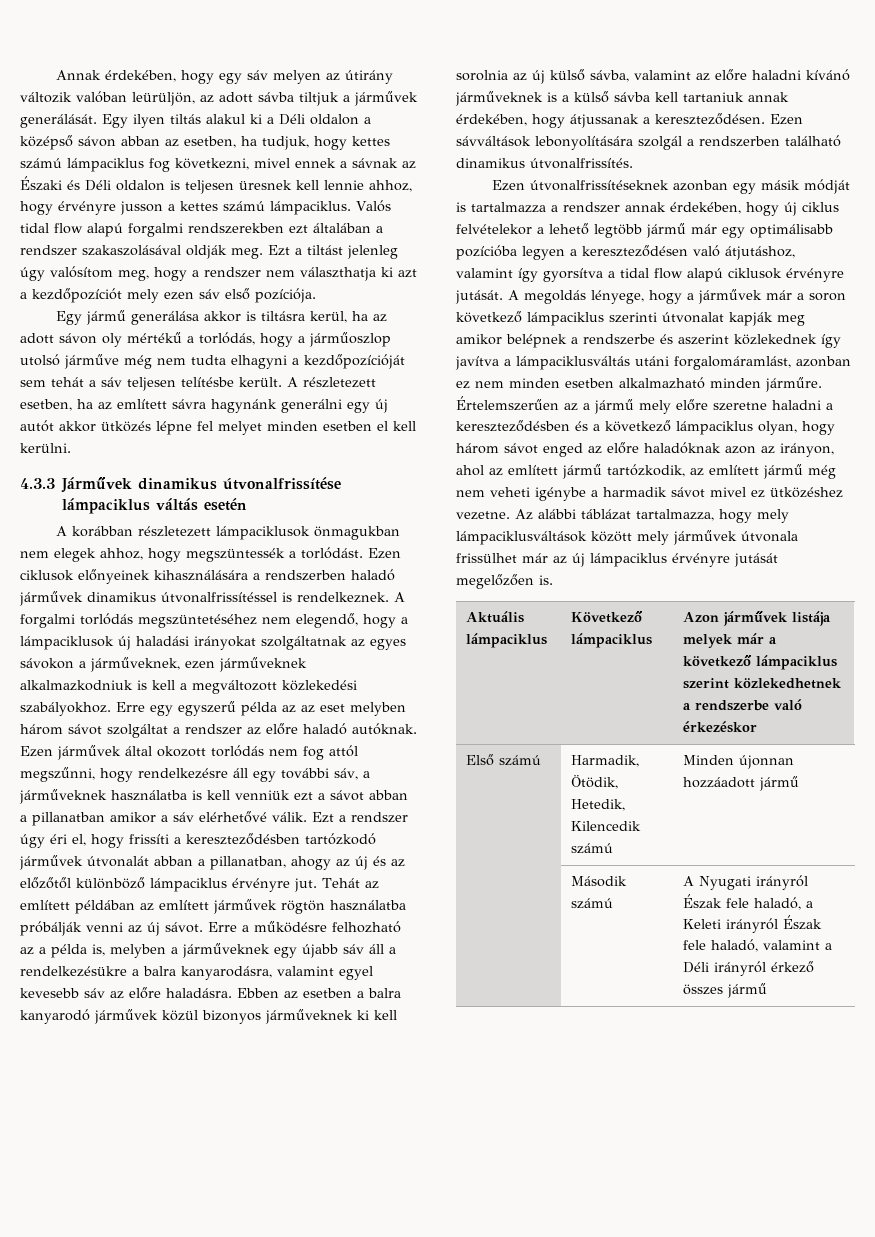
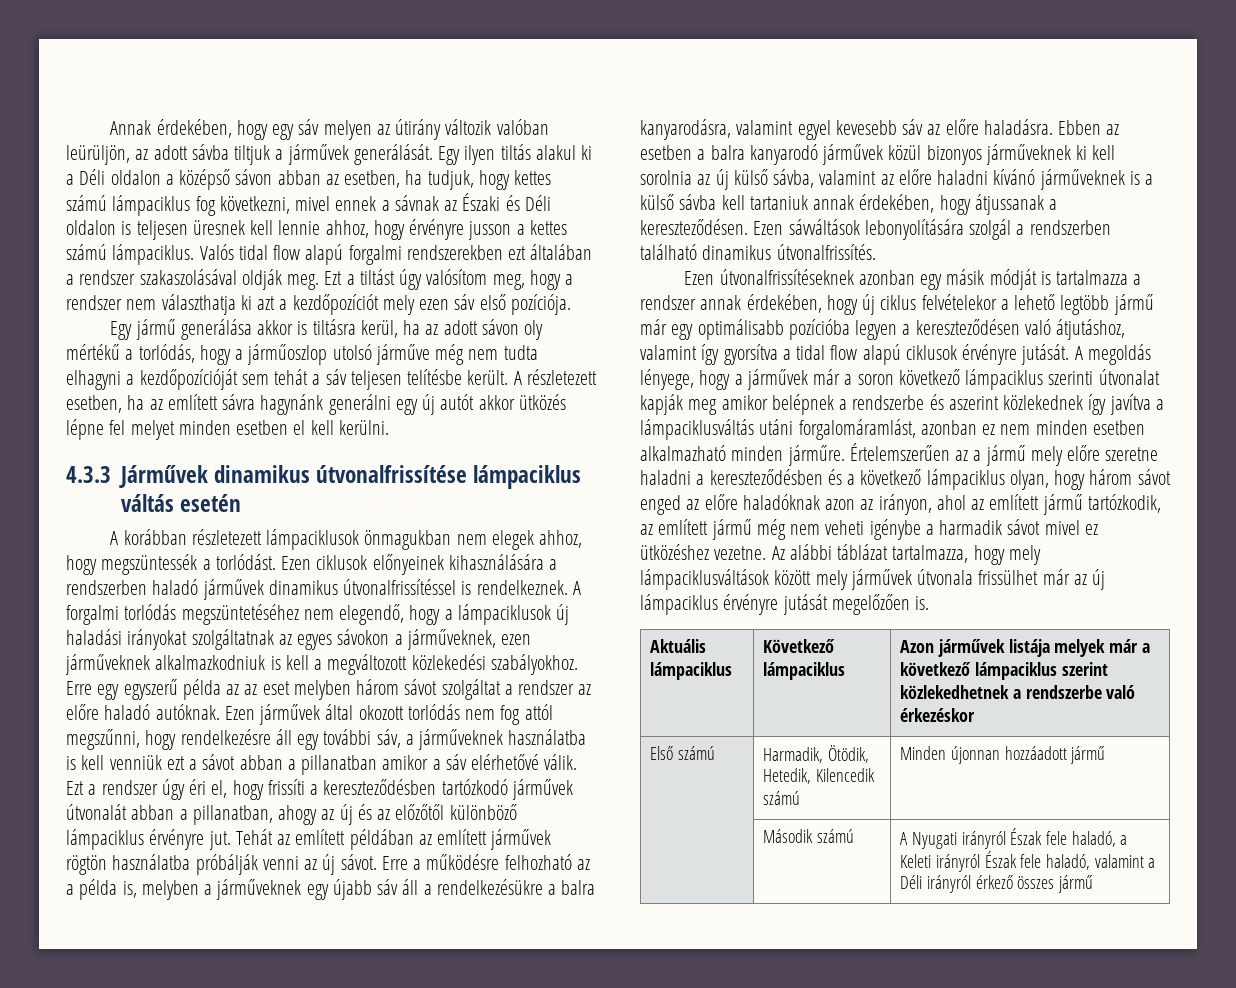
[347,245,398,259] jelenleg -> (395, 277) none

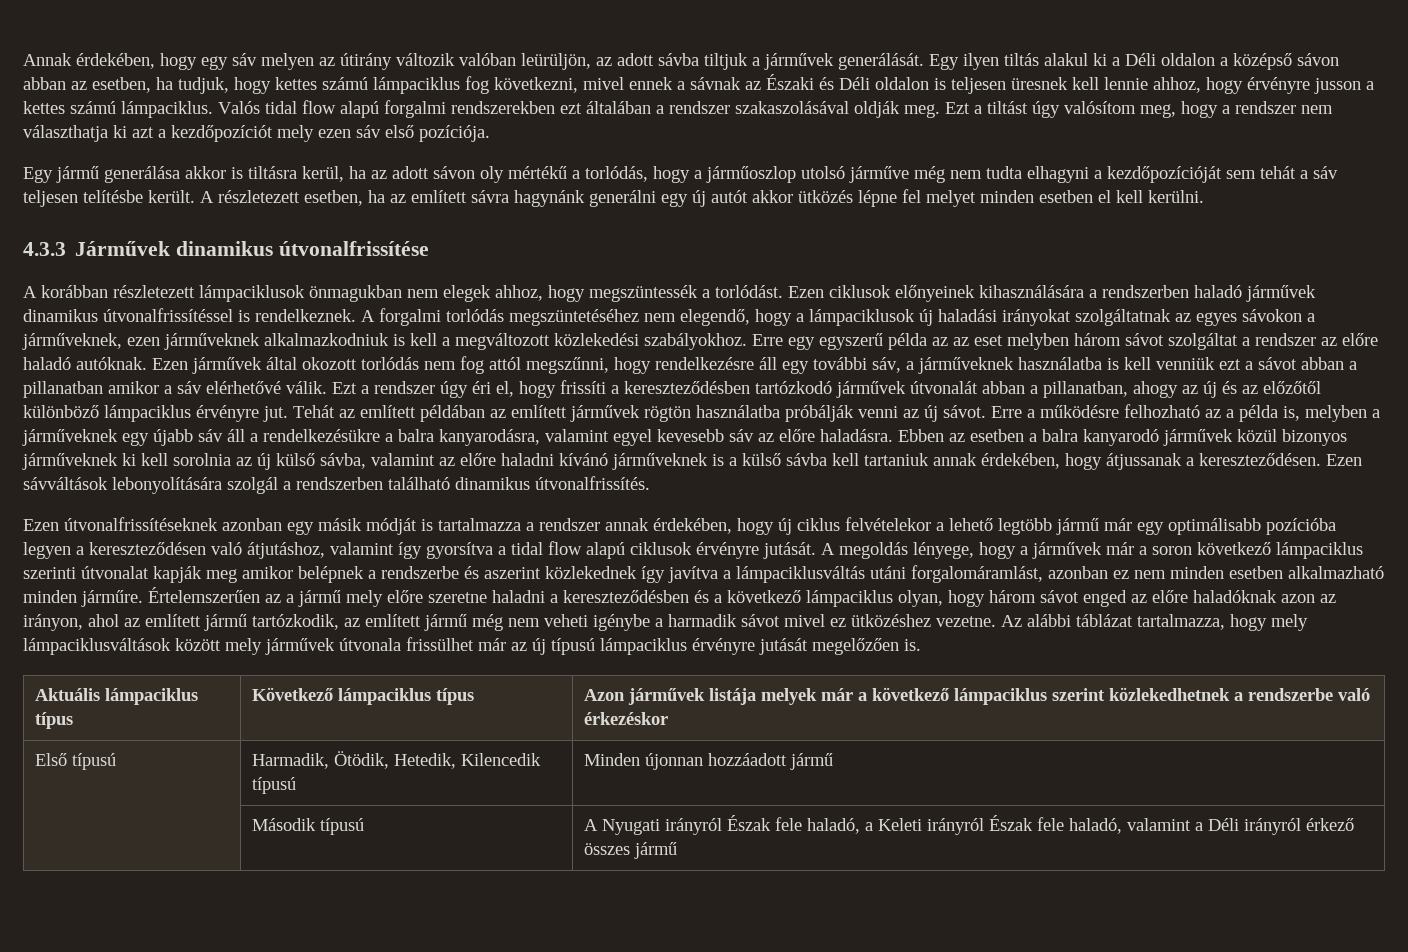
[472,465,581,489] [120,494,241,512] lámpaciklus váltás esetén -> (429, 248) none
(1106, 579) none -> [551,638,595,655] típusú
(733, 671) none -> [35,712,74,729] típus
(846, 671) none -> [436,688,475,705] típus
[677,746,715,760] számú -> [72,753,117,770] típusú
[763,791,801,805] számú -> [252,777,297,794] típusú
[816,829,854,843] számú -> [320,818,365,835] típusú

